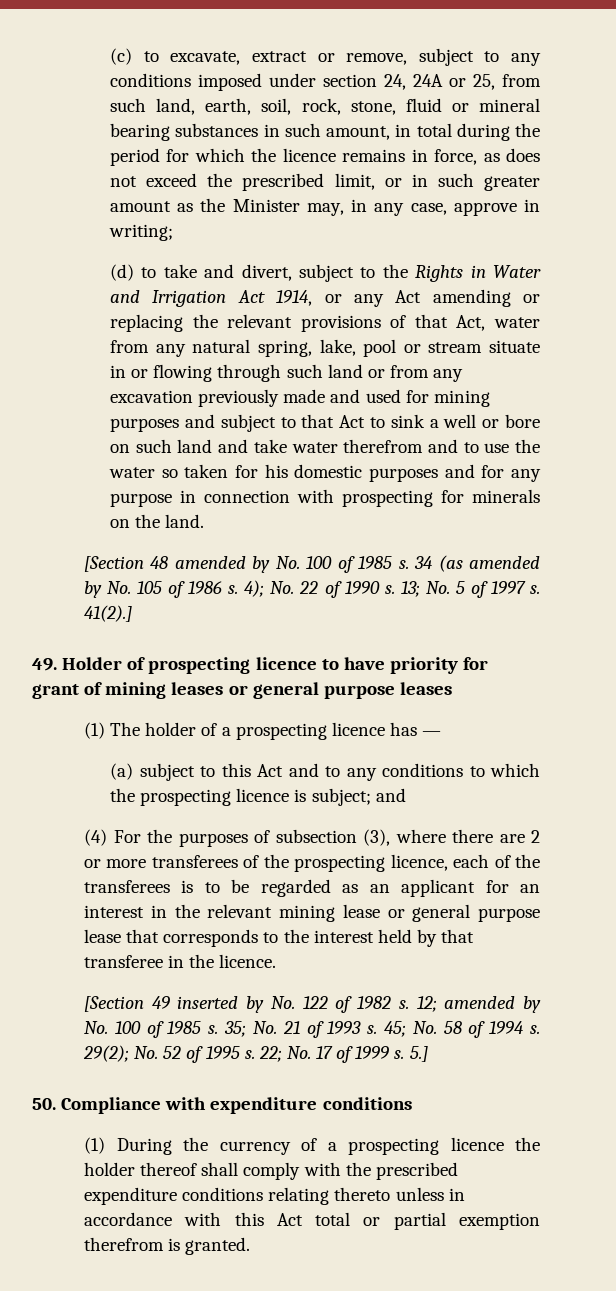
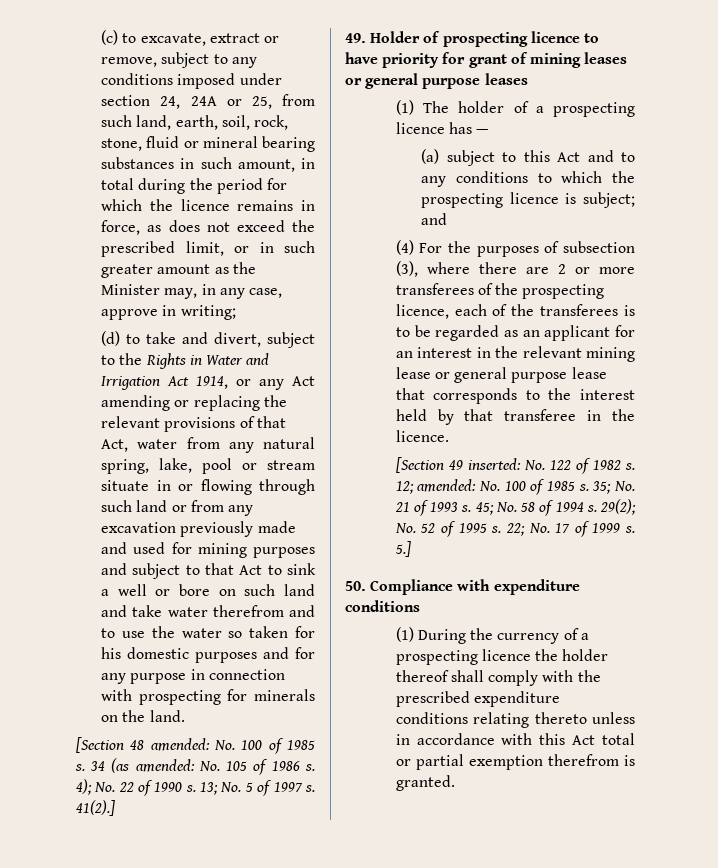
[174,556,271,573] amended by -> [150,738,210,751] amended:
[469,556,541,569] [84,581,103,598] amended by -> [135,759,195,772] amended:
[177,996,265,1013] inserted by -> [467,458,521,470] inserted:
[444,996,541,1013] amended by -> [417,479,477,492] amended:

